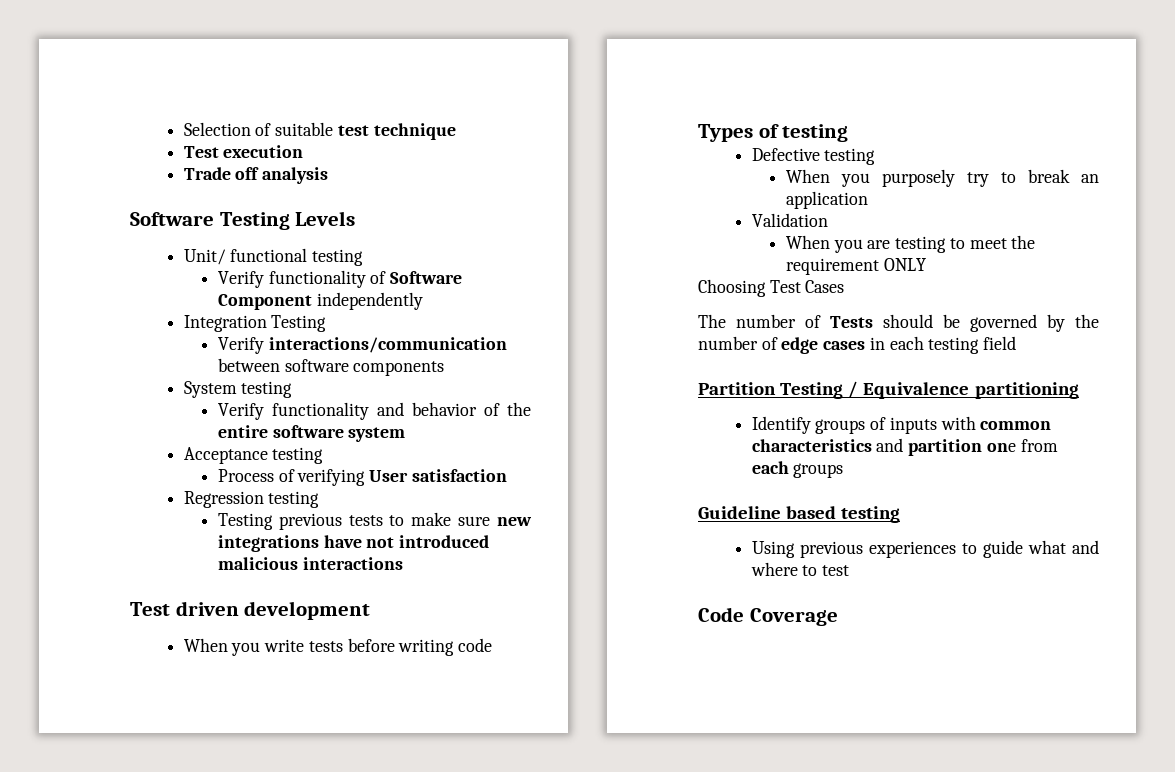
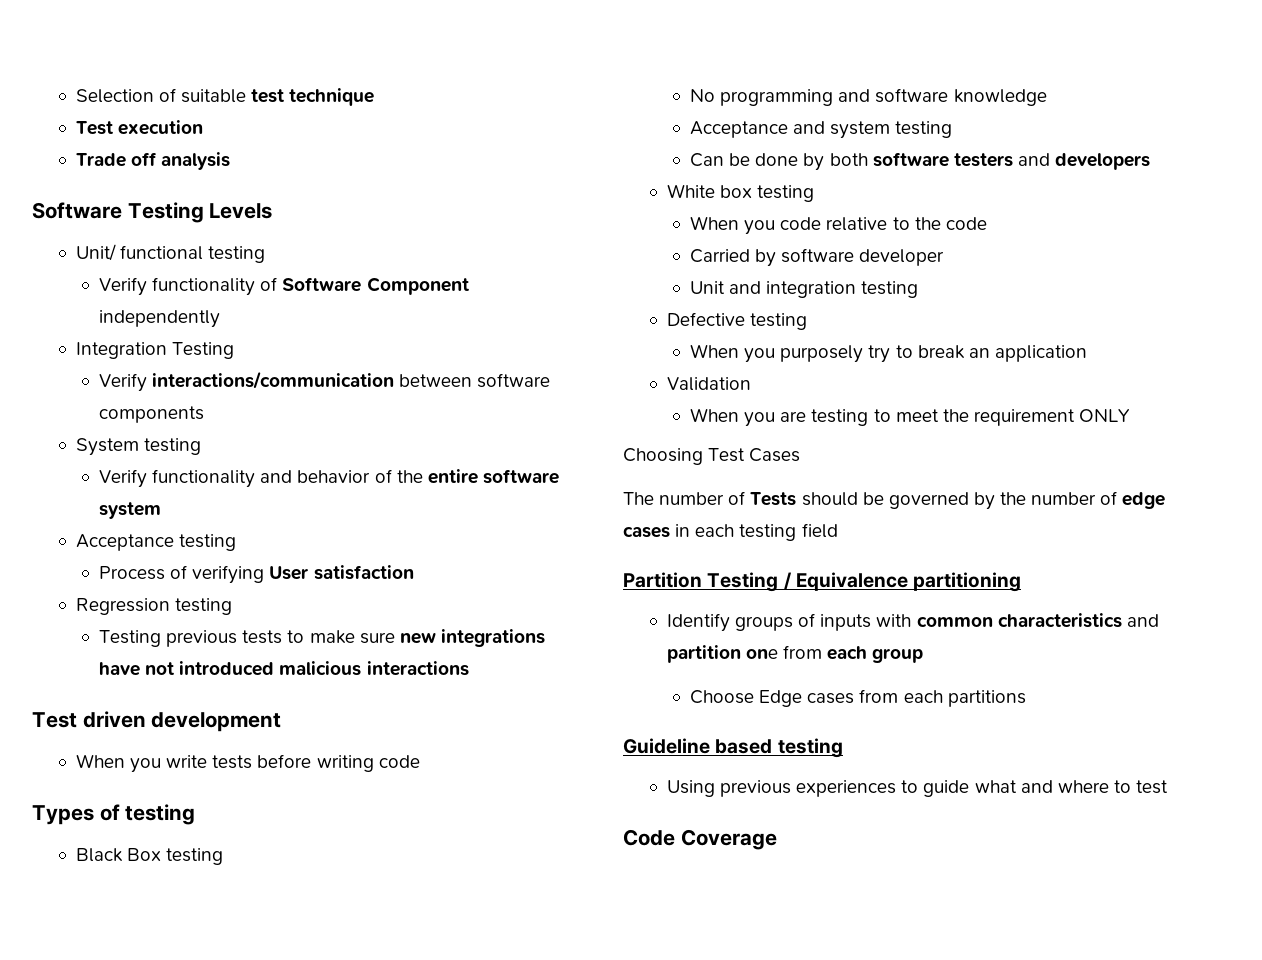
(849, 133) none -> [75,848,224,865] [689,88,1047,106] [689,121,953,139] [689,152,1151,171] [666,184,815,202] [689,216,987,235] [689,248,945,267] [689,281,919,298] // Black Box testing // No programming and software knowledge // Acceptance and system testing // Can be done by both software testers and developers // White box testing // When you code relative to the code // Carried by software developer // Unit and integration testing
[793,463,844,478] groups -> [872,648,924,663] [689,689,1026,707] group // Choose Edge cases from each partitions

